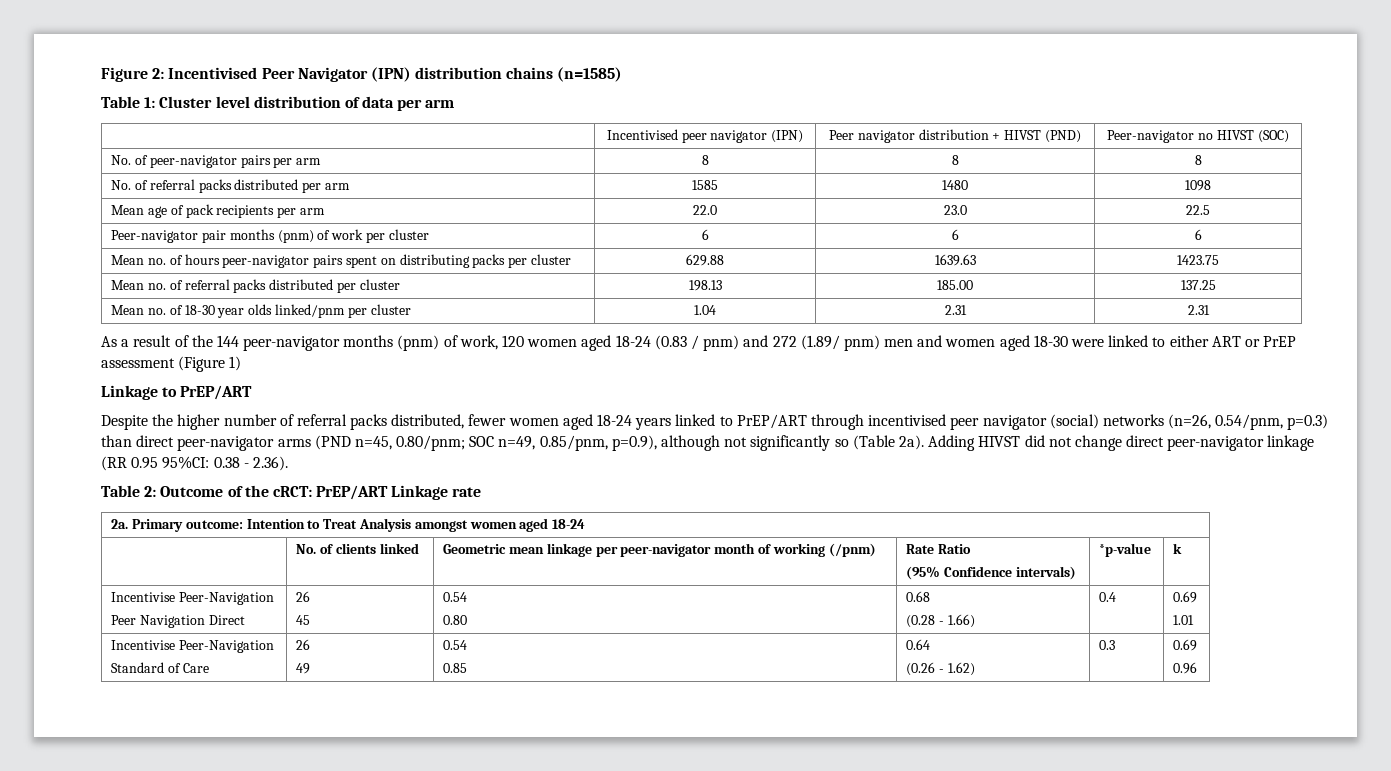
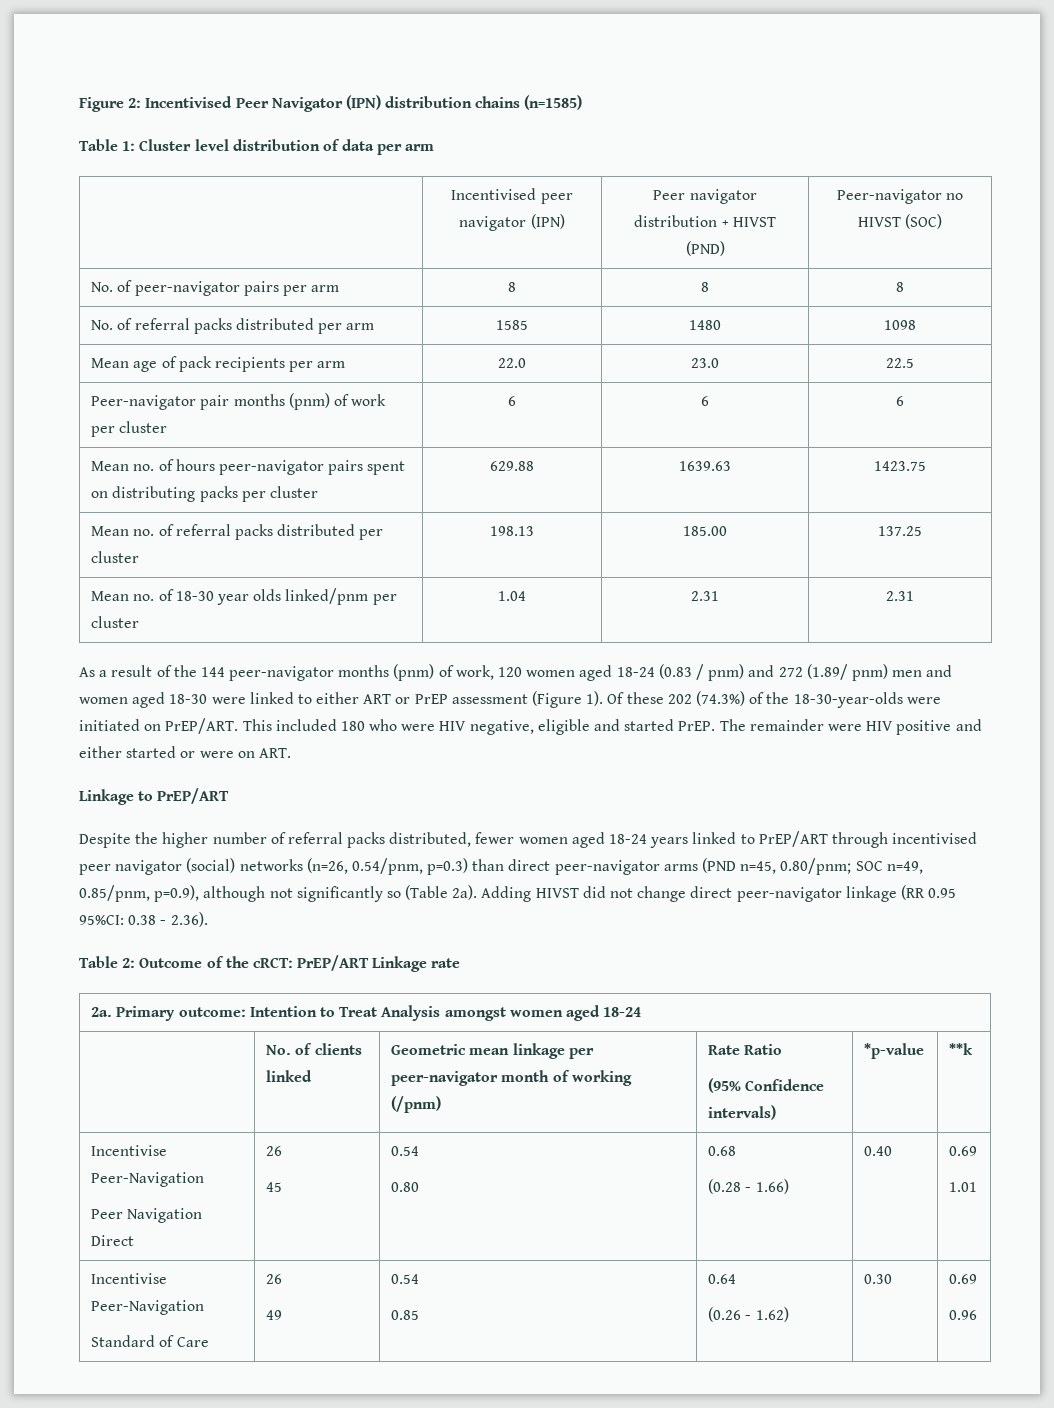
[229,356,242,371] 1) -> [586,691,941,708] [79,718,982,735] [79,746,291,758] 1). Of these 202 (74.3%) of the 18-30-year-olds were initiated on PrEP/ART. This included 180 who were HIV negative, eligible and started PrEP. The remainder were HIV positive and either started or were on ART.
[1173,543,1183,554] k -> [949,1043,974,1055] **k
[1099,592,1117,602] 0.4 -> [864,1146,893,1156] 0.40
[1099,640,1116,650] 0.3 -> [864,1274,893,1284] 0.30

